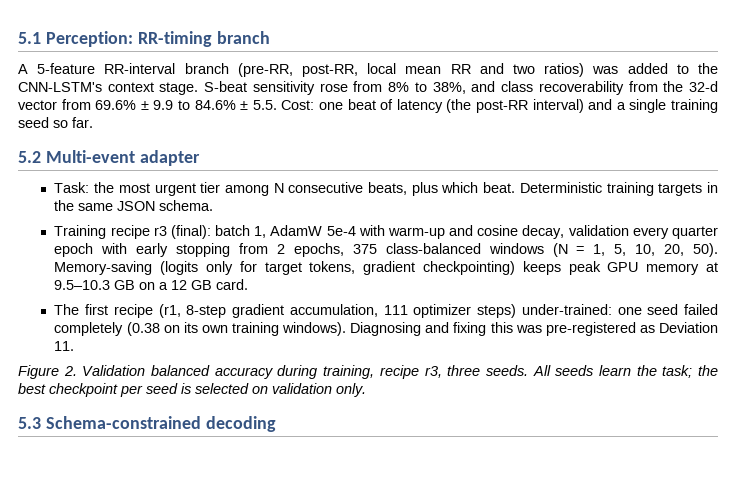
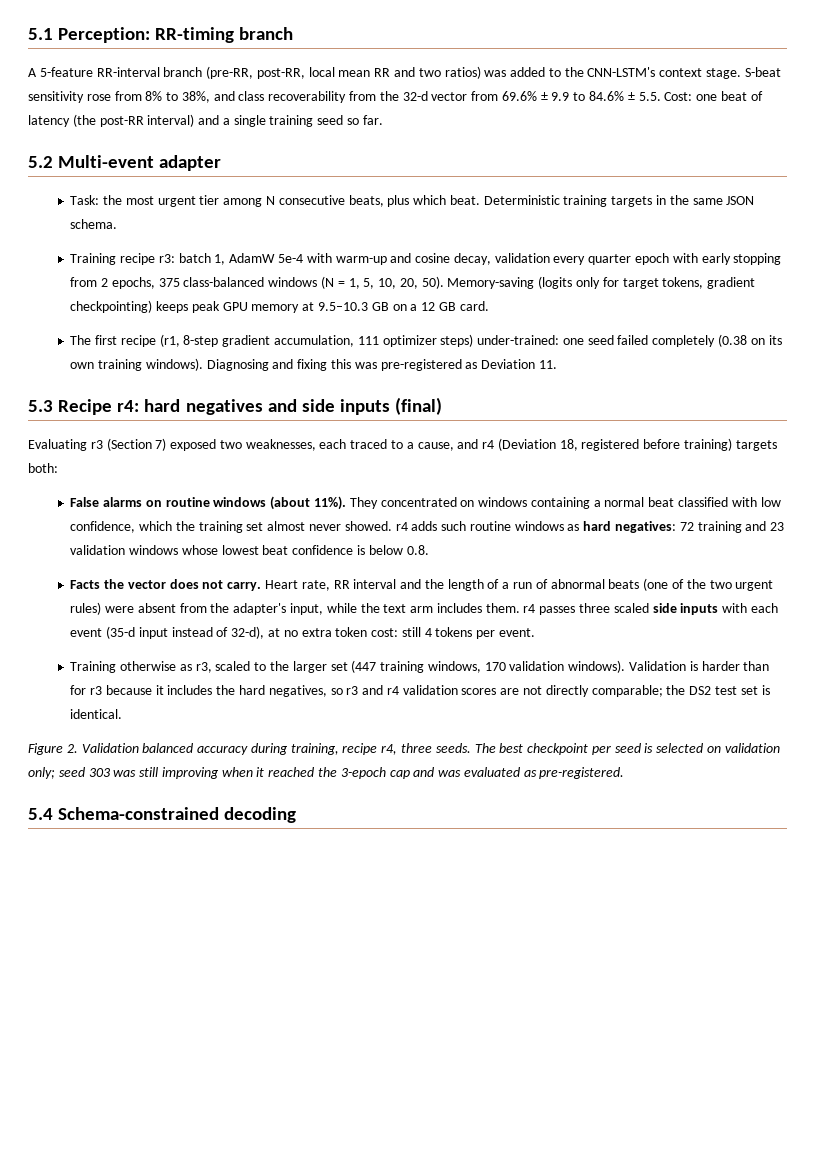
[153,225,211,239] r3 (final): -> [158,254,175,263] r3:
(75, 346) none -> [28,397,443,415] [28,438,777,451] [28,463,58,473] [70,496,781,510] [70,521,785,533] [70,545,429,555] [70,578,774,591] [70,602,778,615] [70,626,536,639] [70,660,770,673] [70,685,770,697] [70,709,123,719] // 5.3 Recipe r4: hard negatives and side inputs (final) // Evaluating r3 (Section 7) exposed two weaknesses, each traced to a cause, and r4 (Deviation 18, registered before training) targets both: // False alarms on routine windows (about 11%). They concentrated on windows containing a normal beat classified with low confidence, which the training set almost never showed. r4 adds such routine windows as hard negatives: 72 training and 23 validation windows whose lowest beat confidence is below 0.8. // Facts the vector does not carry. Heart rate, RR interval and the length of a run of abnormal beats (one of the two urgent rules) were absent from the adapter's input, while the text arm includes them. r4 passes three scaled side inputs with each event (35-d input instead of 32-d), at no extra token cost: still 4 tokens per event. // Training otherwise as r3, scaled to the larger set (447 training windows, 170 validation windows). Validation is harder than for r3 because it includes the hard negatives, so r3 and r4 validation scores are not directly comparable; the DS2 test set is identical.
[424,366,442,378] r3, -> [381,744,398,755] r4,
[532,365,718,378] All seeds learn the task; the -> [474,743,496,753] The
[336,383,366,397] [18,417,41,429] only. // 5.3 -> [28,767,625,779] [28,808,53,820] only; seed 303 was still improving when it reached the 3-epoch cap and was evaluated as pre-registered. // 5.4

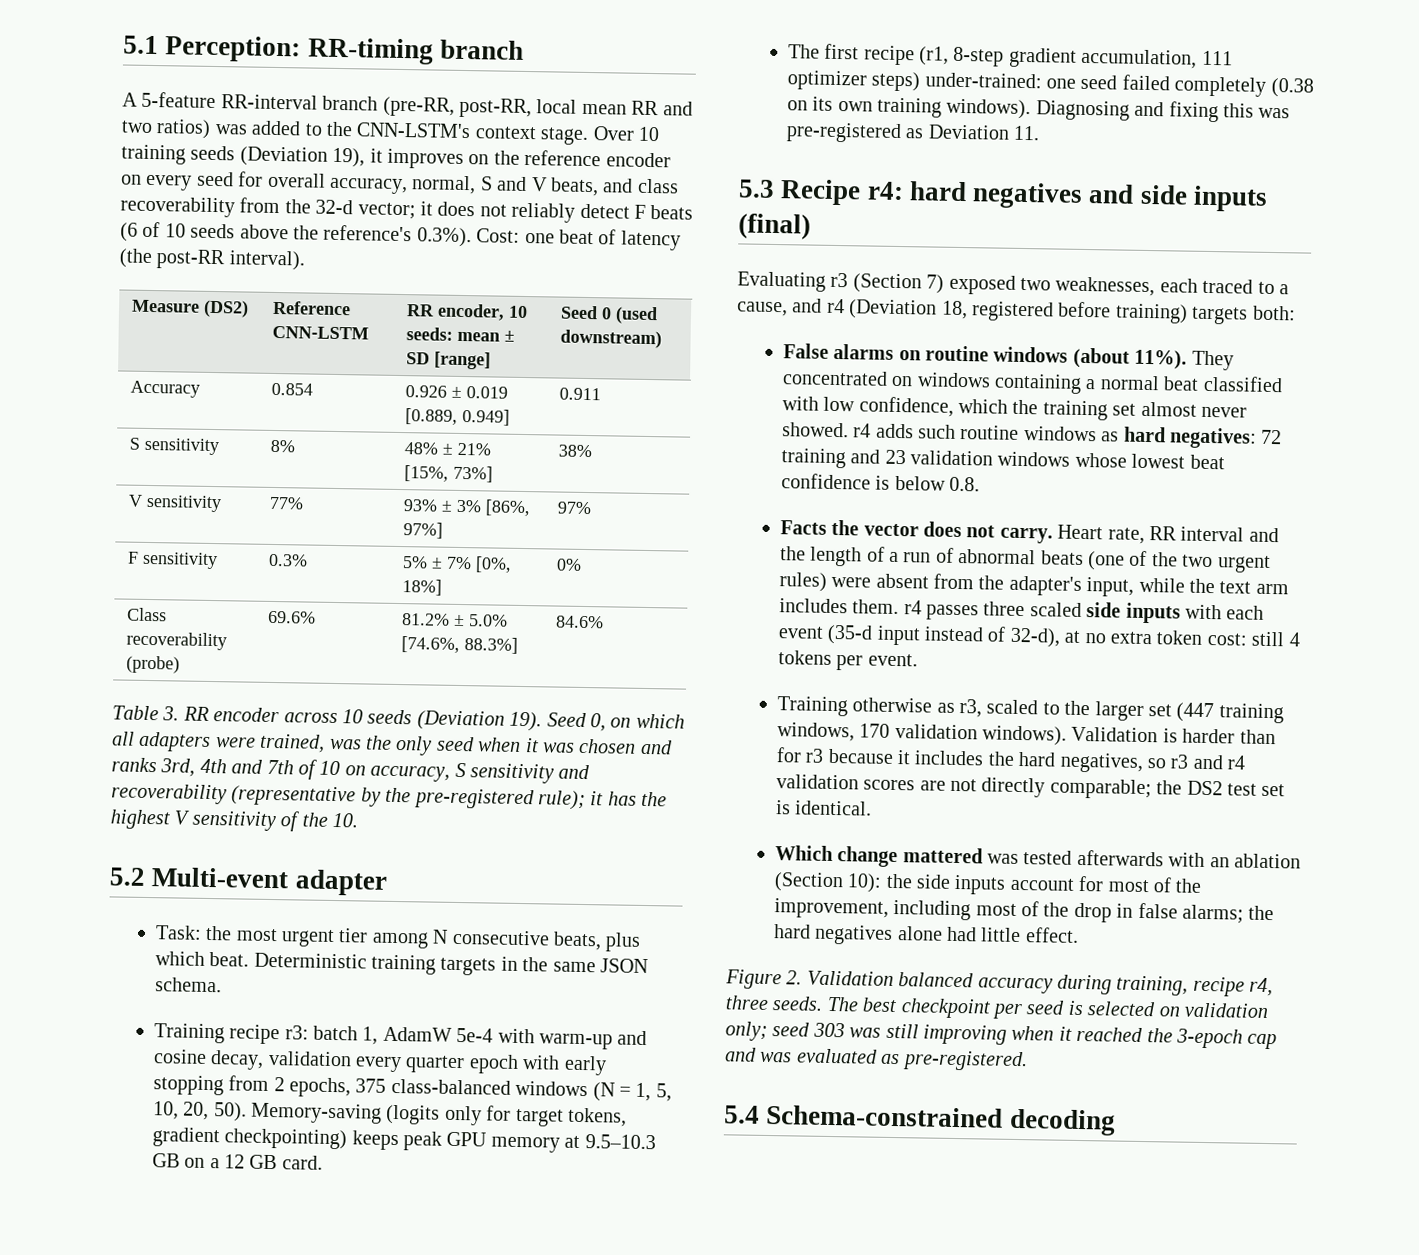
[744,67,781,77] [28,91,210,103] S-beat sensitivity rose from 8% to 38%, -> [592,126,660,142] [121,144,671,169] [121,171,599,197] Over 10 training seeds (Deviation 19), it improves on the reference encoder on every seed for overall accuracy, normal, S and V beats,
[431,91,661,101] vector from 69.6% ± 9.9 to 84.6% ± 5.5. -> [357,201,694,223] [120,221,472,248] vector; it does not reliably detect F beats (6 of 10 seeds above the reference's 0.3%).
[147,114,383,127] interval) and a single training seed so far. -> [228,250,305,271] [130,299,249,318] [271,300,351,316] [271,325,369,340] [405,303,528,321] [405,327,515,342] [405,351,491,370] [559,305,658,325] [559,329,662,349] [129,380,200,398] [270,382,313,396] [404,385,508,399] [404,408,510,426] [558,387,601,401] [128,437,219,456] [269,439,295,453] [403,442,491,456] [403,465,493,483] [557,444,592,458] [127,494,222,513] [268,496,304,510] [402,499,531,517] [402,522,443,539] [556,501,591,515] [126,551,218,570] [267,553,308,567] [401,556,512,573] [401,579,442,596] [555,558,582,571] [126,607,167,622] [125,631,227,651] [125,655,180,674] [267,610,316,624] [400,613,508,627] [400,636,518,654] [554,615,604,629] [112,705,685,732] [112,731,673,756] [111,757,591,784] [111,783,668,811] [110,809,358,832] interval). // Measure (DS2) | Reference CNN-LSTM | RR encoder, 10 seeds: mean ± SD [range] | Seed 0 (used downstream) // Accuracy | 0.854 | 0.926 ± 0.019 [0.889, 0.949] | 0.911 // S sensitivity | 8% | 48% ± 21% [15%, 73%] | 38% // V sensitivity | 77% | 93% ± 3% [86%, 97%] | 97% // F sensitivity | 0.3% | 5% ± 7% [0%, 18%] | 0% // Class recoverability (probe) | 69.6% | 81.2% ± 5.0% [74.6%, 88.3%] | 84.6% // Table 3. RR encoder across 10 seeds (Deviation 19). Seed 0, on which all adapters were trained, was the only seed when it was chosen and ranks 3rd, 4th and 7th of 10 on accuracy, S sensitivity and recoverability (representative by the pre-registered rule); it has the highest V sensitivity of the 10.
(123, 714) none -> [774,845,1301,869] [773,872,1203,895] [773,898,1275,924] [773,924,1079,945] // Which change mattered was tested afterwards with an ablation (Section 10): the side inputs account for most of the improvement, including most of the drop in false alarms; the hard negatives alone had little effect.

